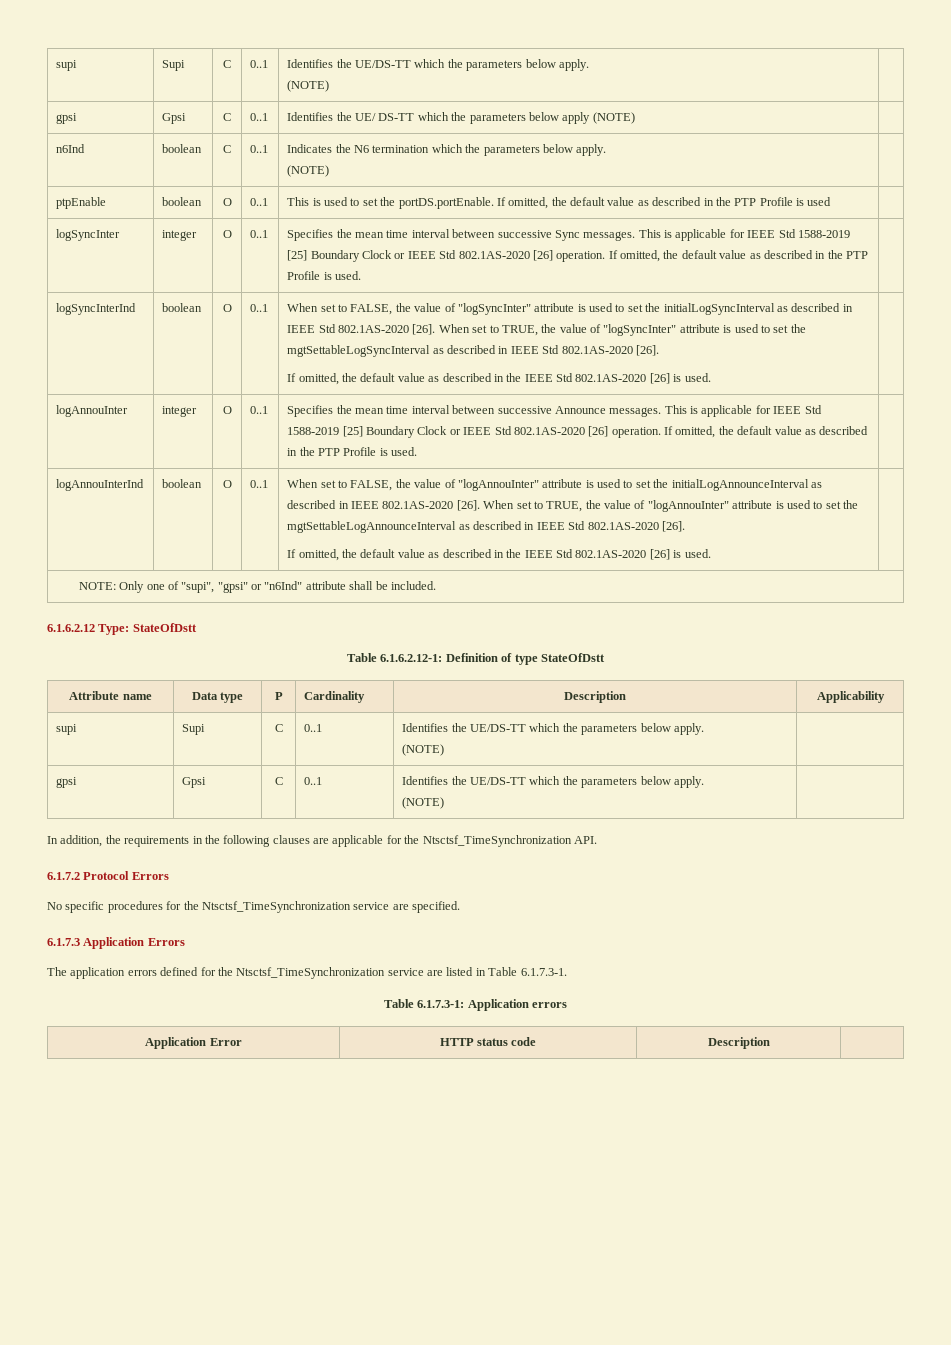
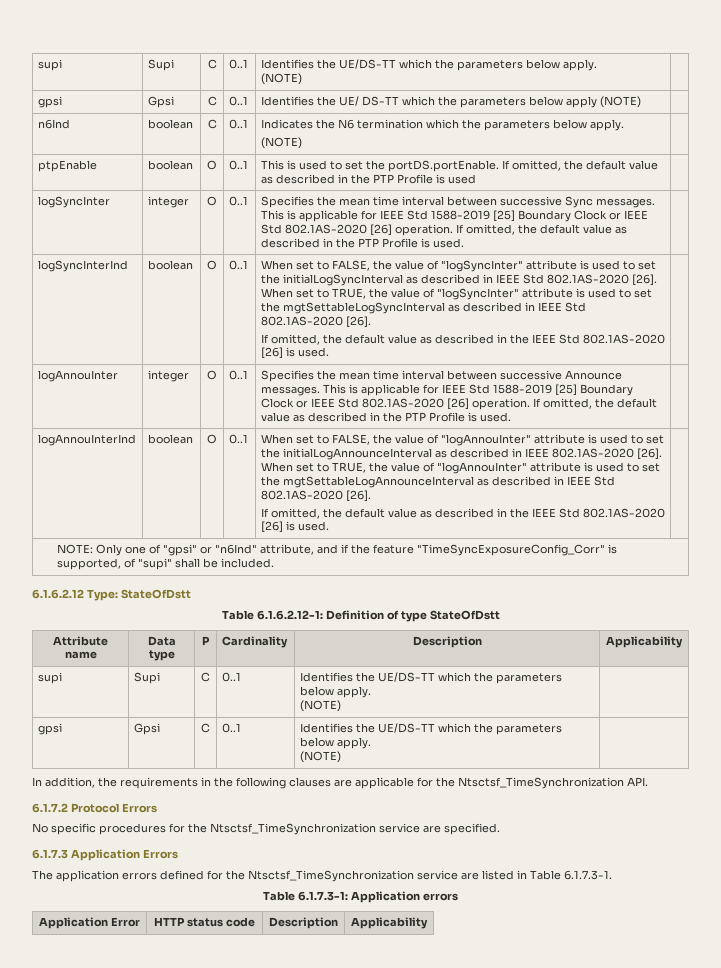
[181,582,215,593] "supi", -> (161, 549) none
[305,581,346,590] attribute -> [259,544,617,556] [56,558,172,570] attribute, and if the feature "TimeSyncExposureConfig_Corr" is supported, of "supi"
(770, 1043) none -> [351,917,428,929] Applicability

